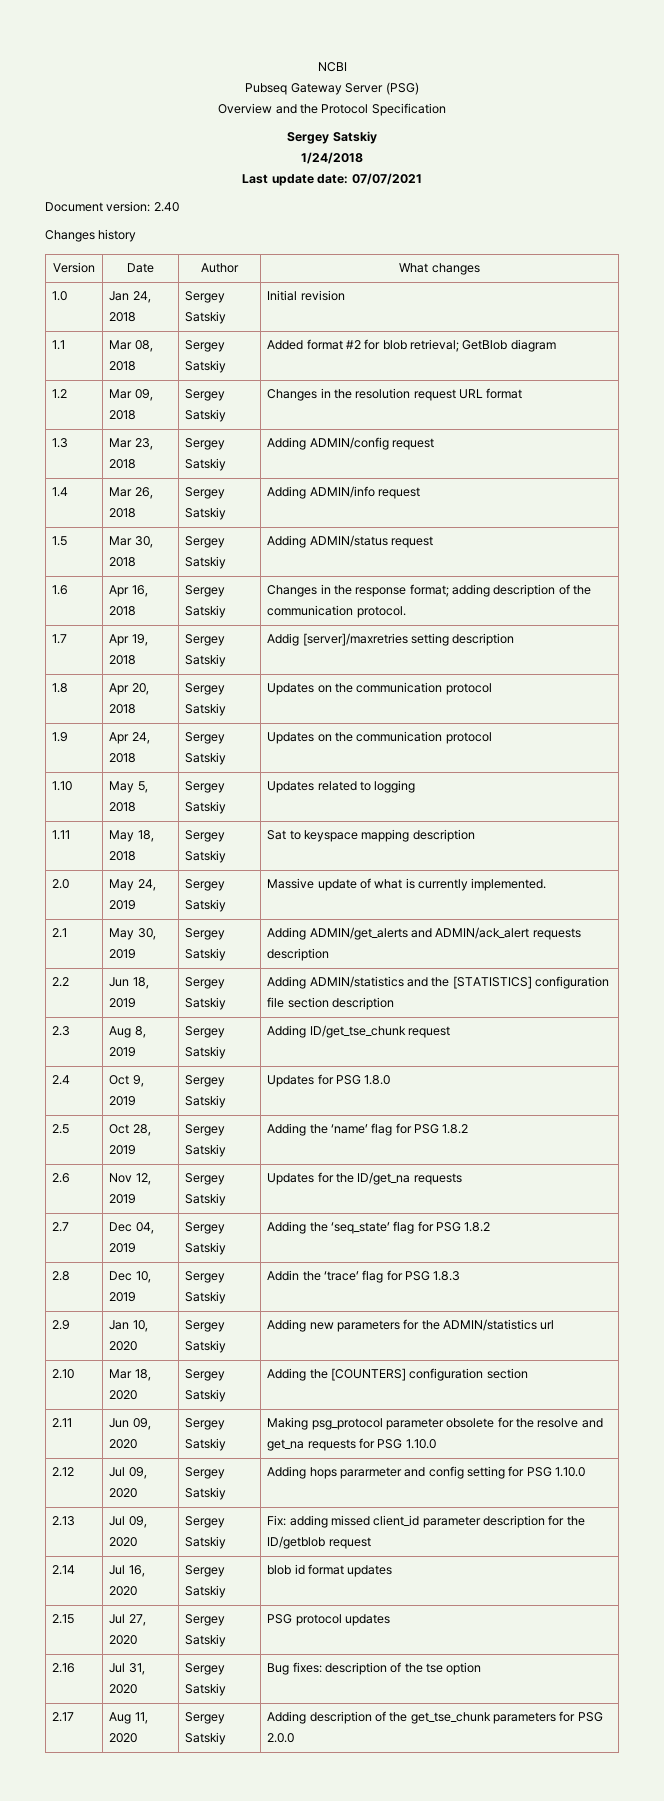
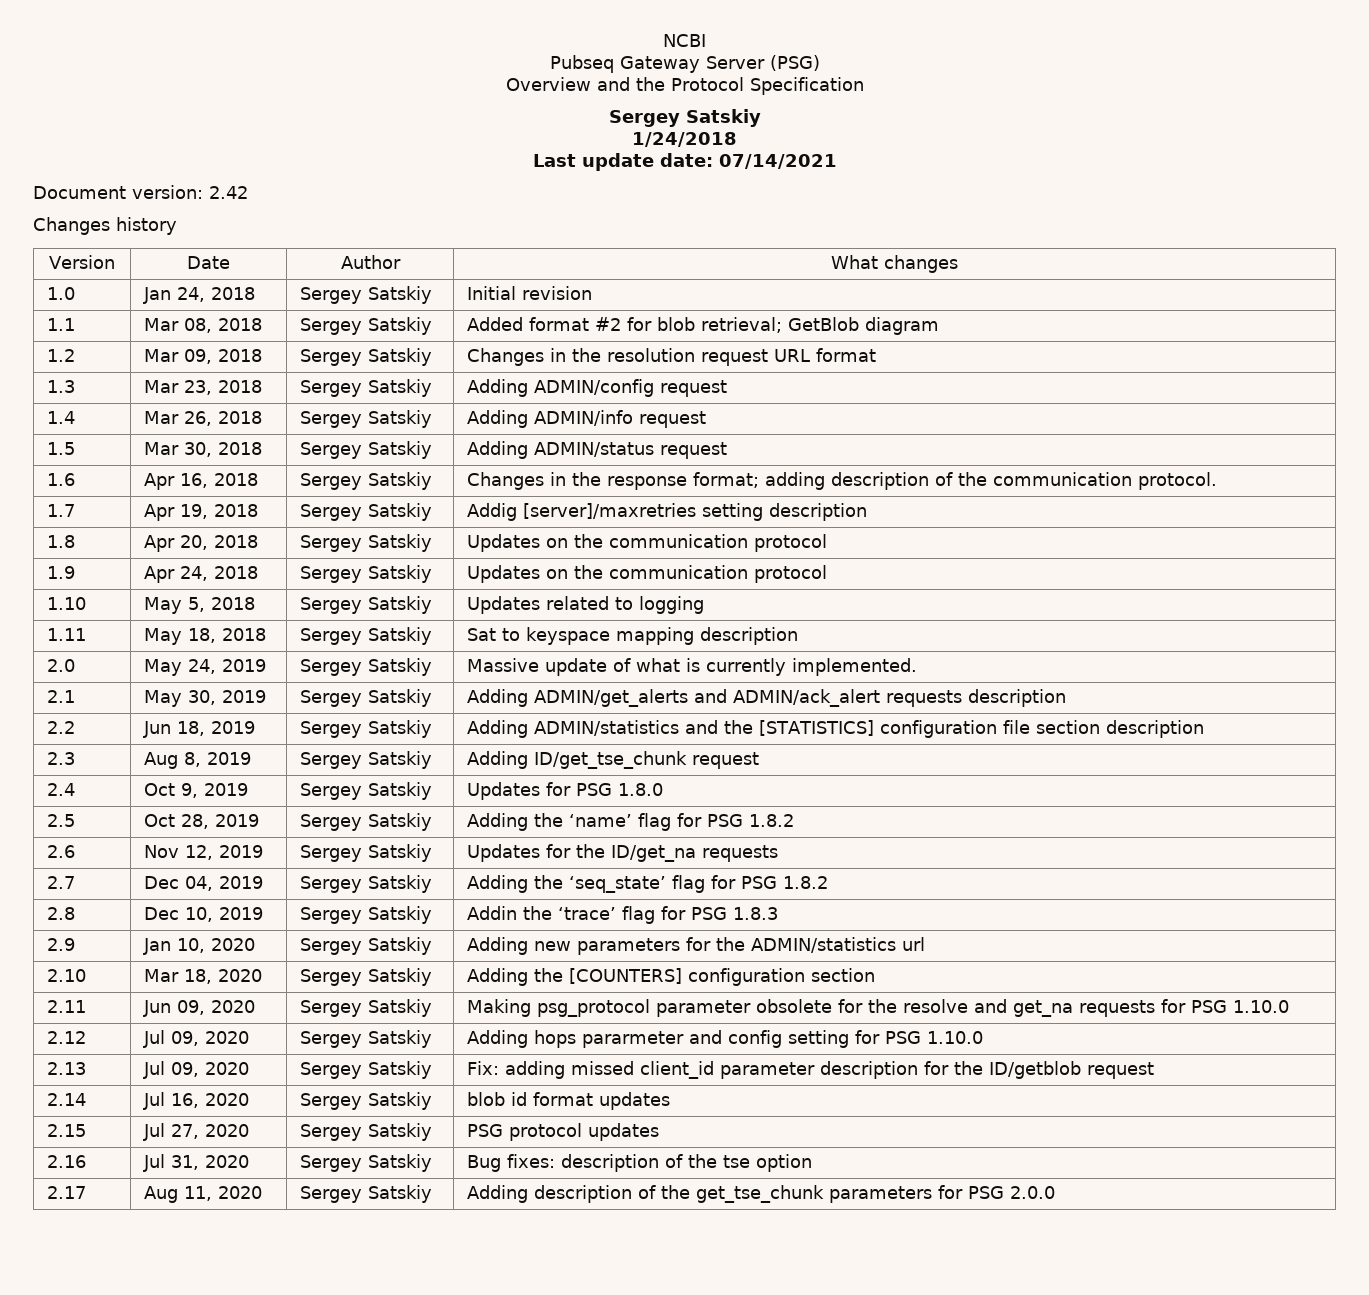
[351,173,422,185] 07/07/2021 -> [718,154,837,169] 07/14/2021
[153,202,179,212] 2.40 -> [209,186,248,199] 2.42

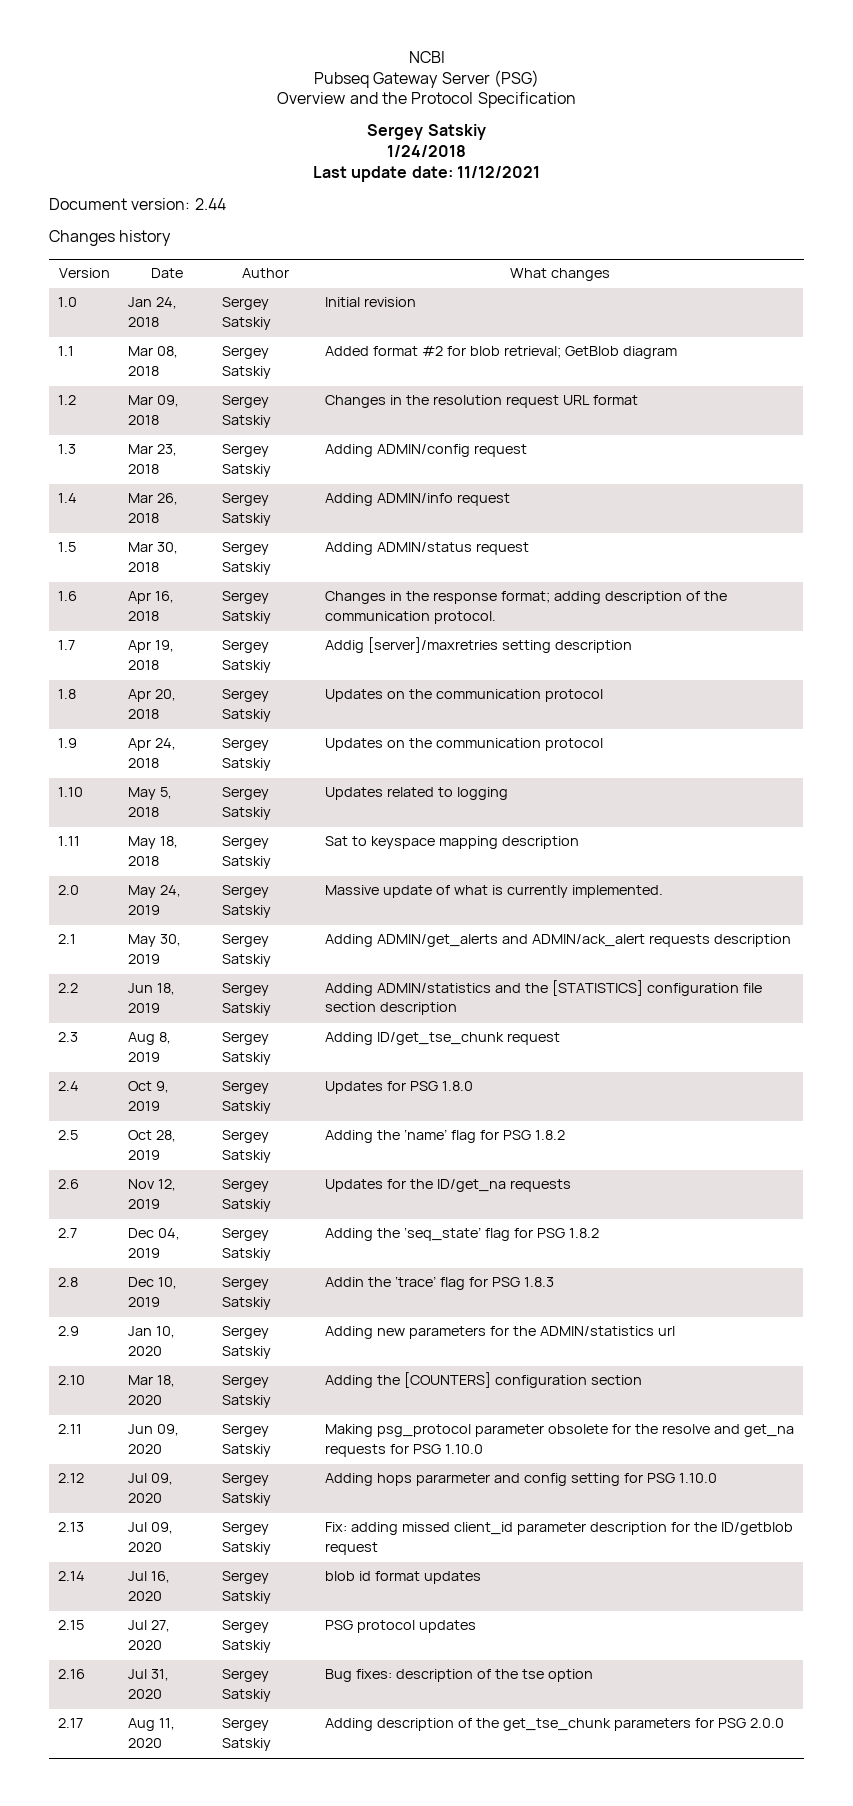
[718,154,837,169] 07/14/2021 -> [456,166,540,178] 11/12/2021
[209,186,248,199] 2.42 -> [194,198,226,210] 2.44

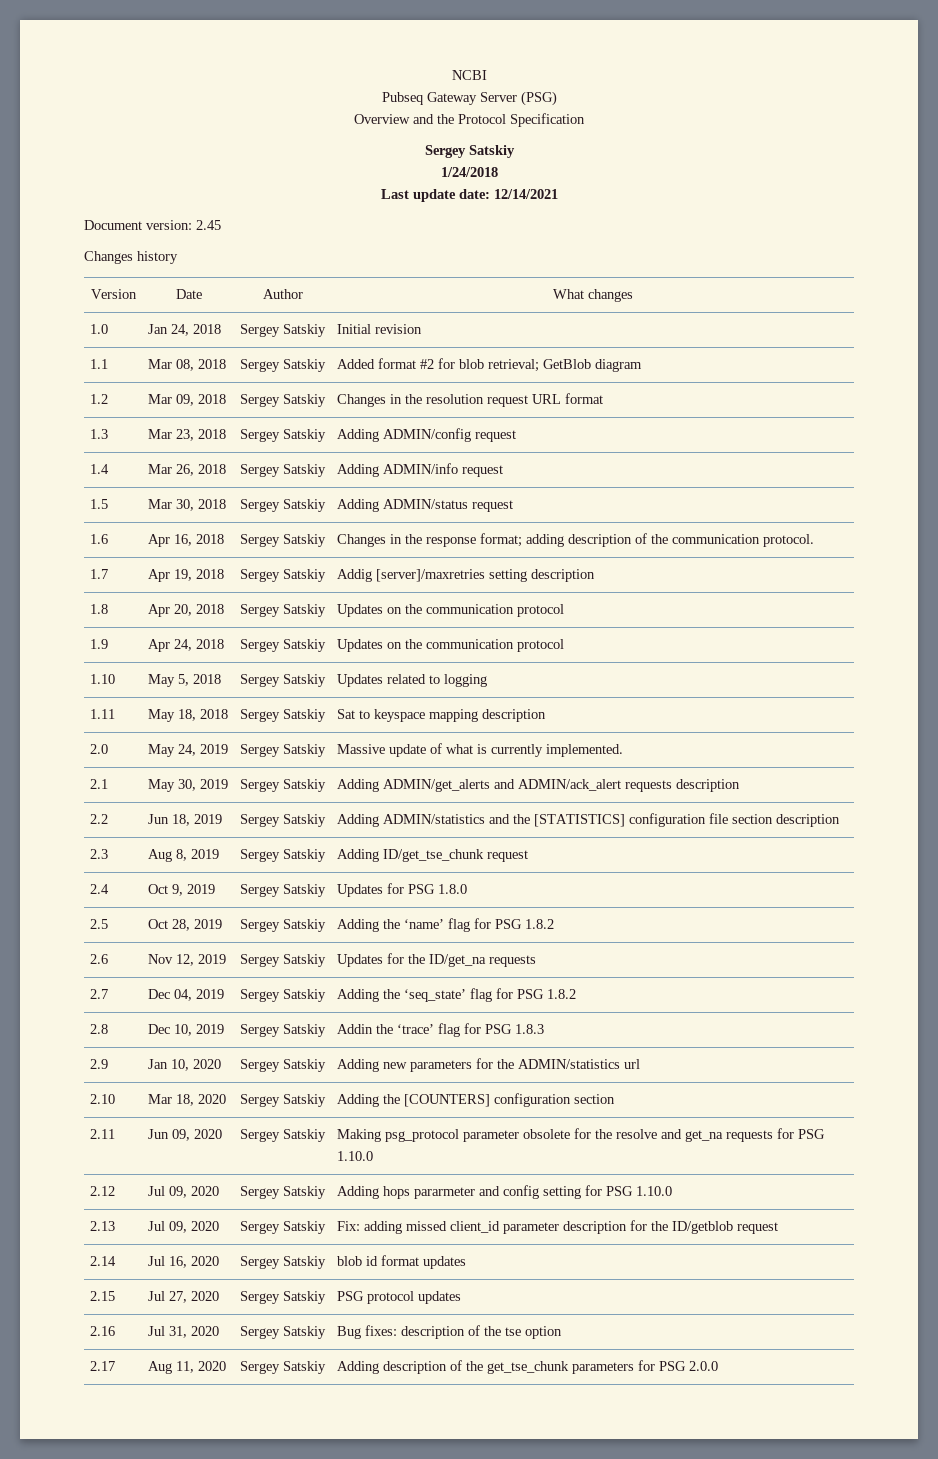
[456,166,540,178] 11/12/2021 -> [493,189,558,199] 12/14/2021
[194,198,226,210] 2.44 -> [196,220,221,230] 2.45

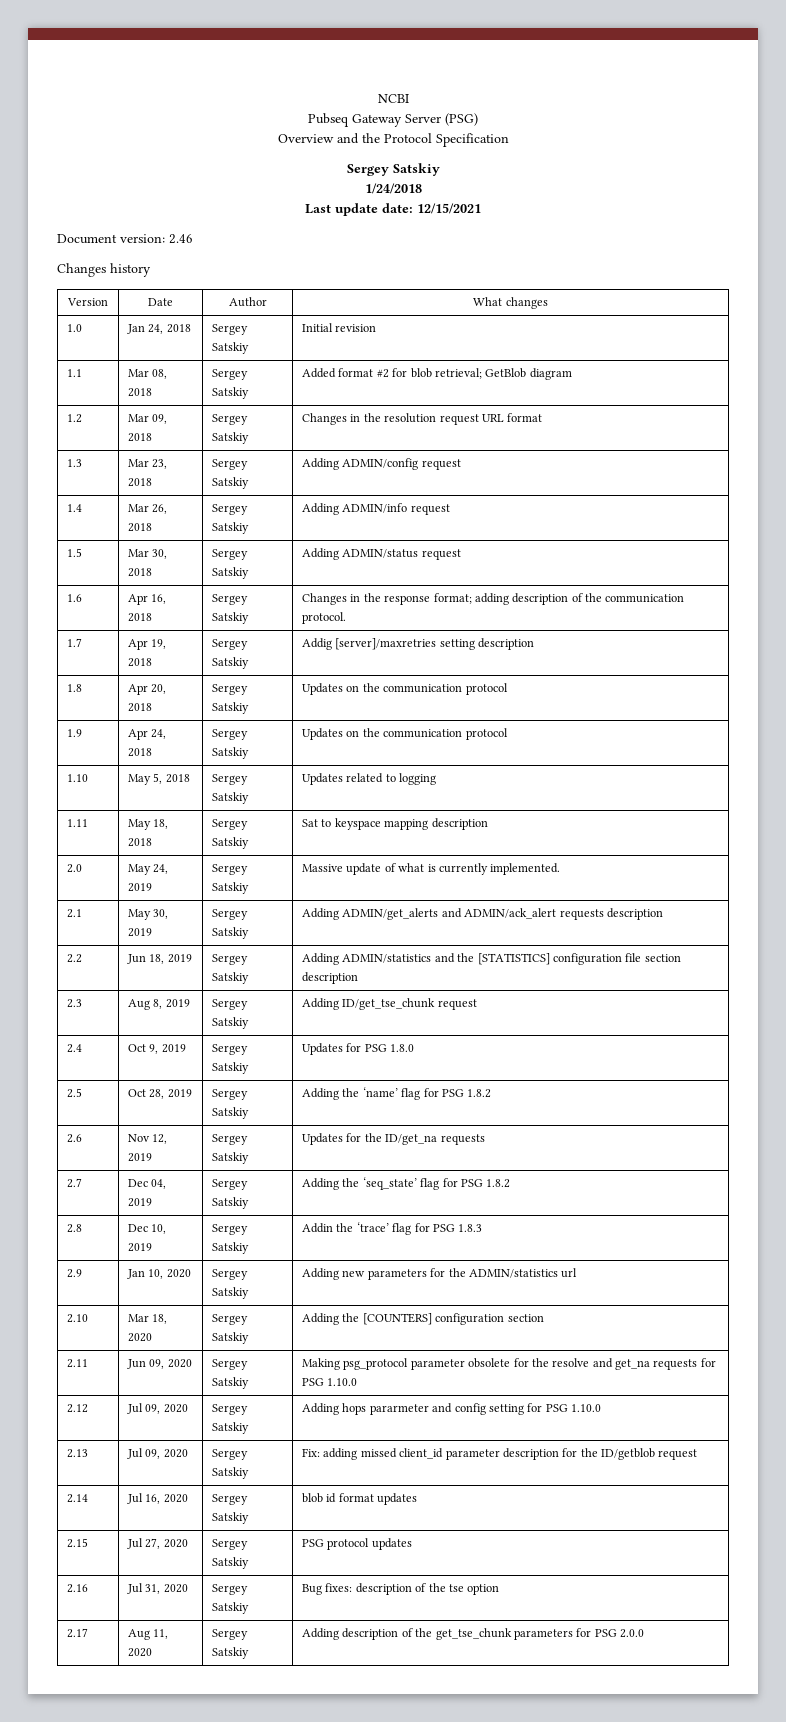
[493,189,558,199] 12/14/2021 -> [417,203,481,214] 12/15/2021
[196,220,221,230] 2.45 -> [169,234,193,244] 2.46

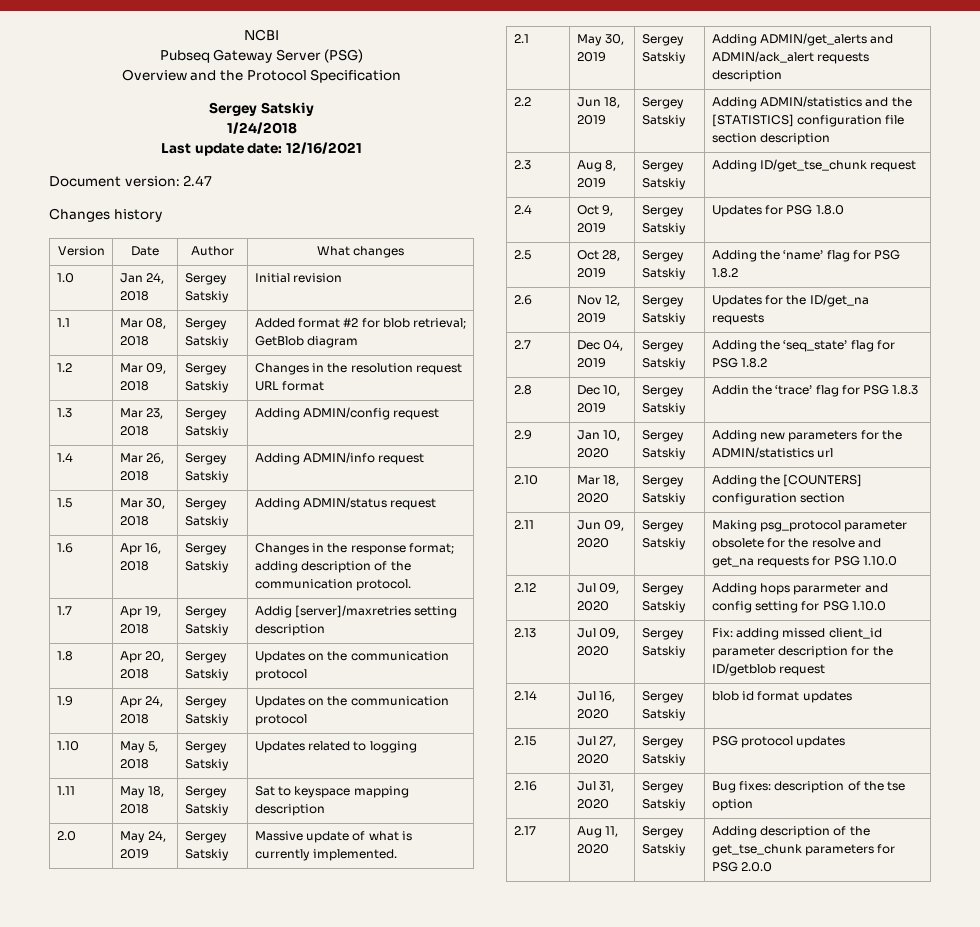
[417,203,481,214] 12/15/2021 -> [285,142,362,154] 12/16/2021
[169,234,193,244] 2.46 -> [183,175,213,186] 2.47

